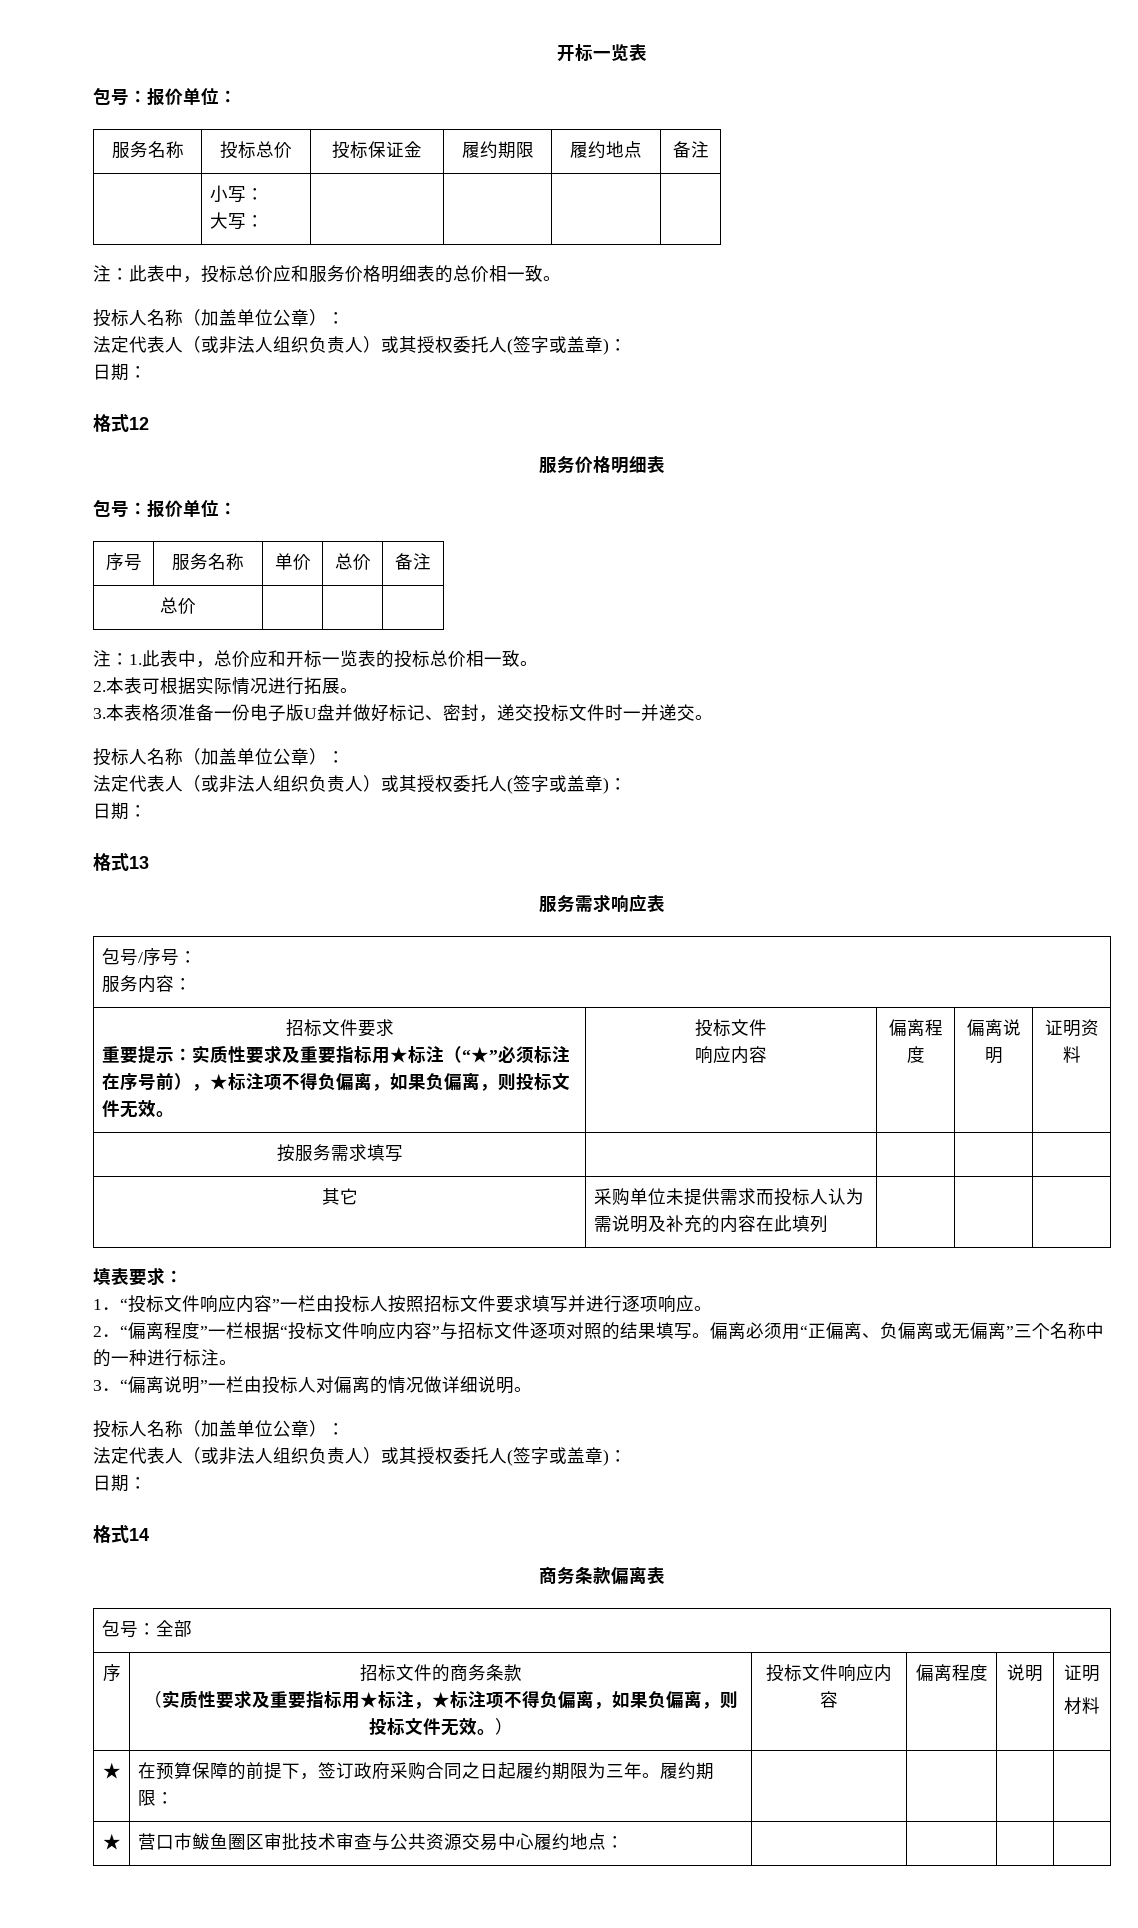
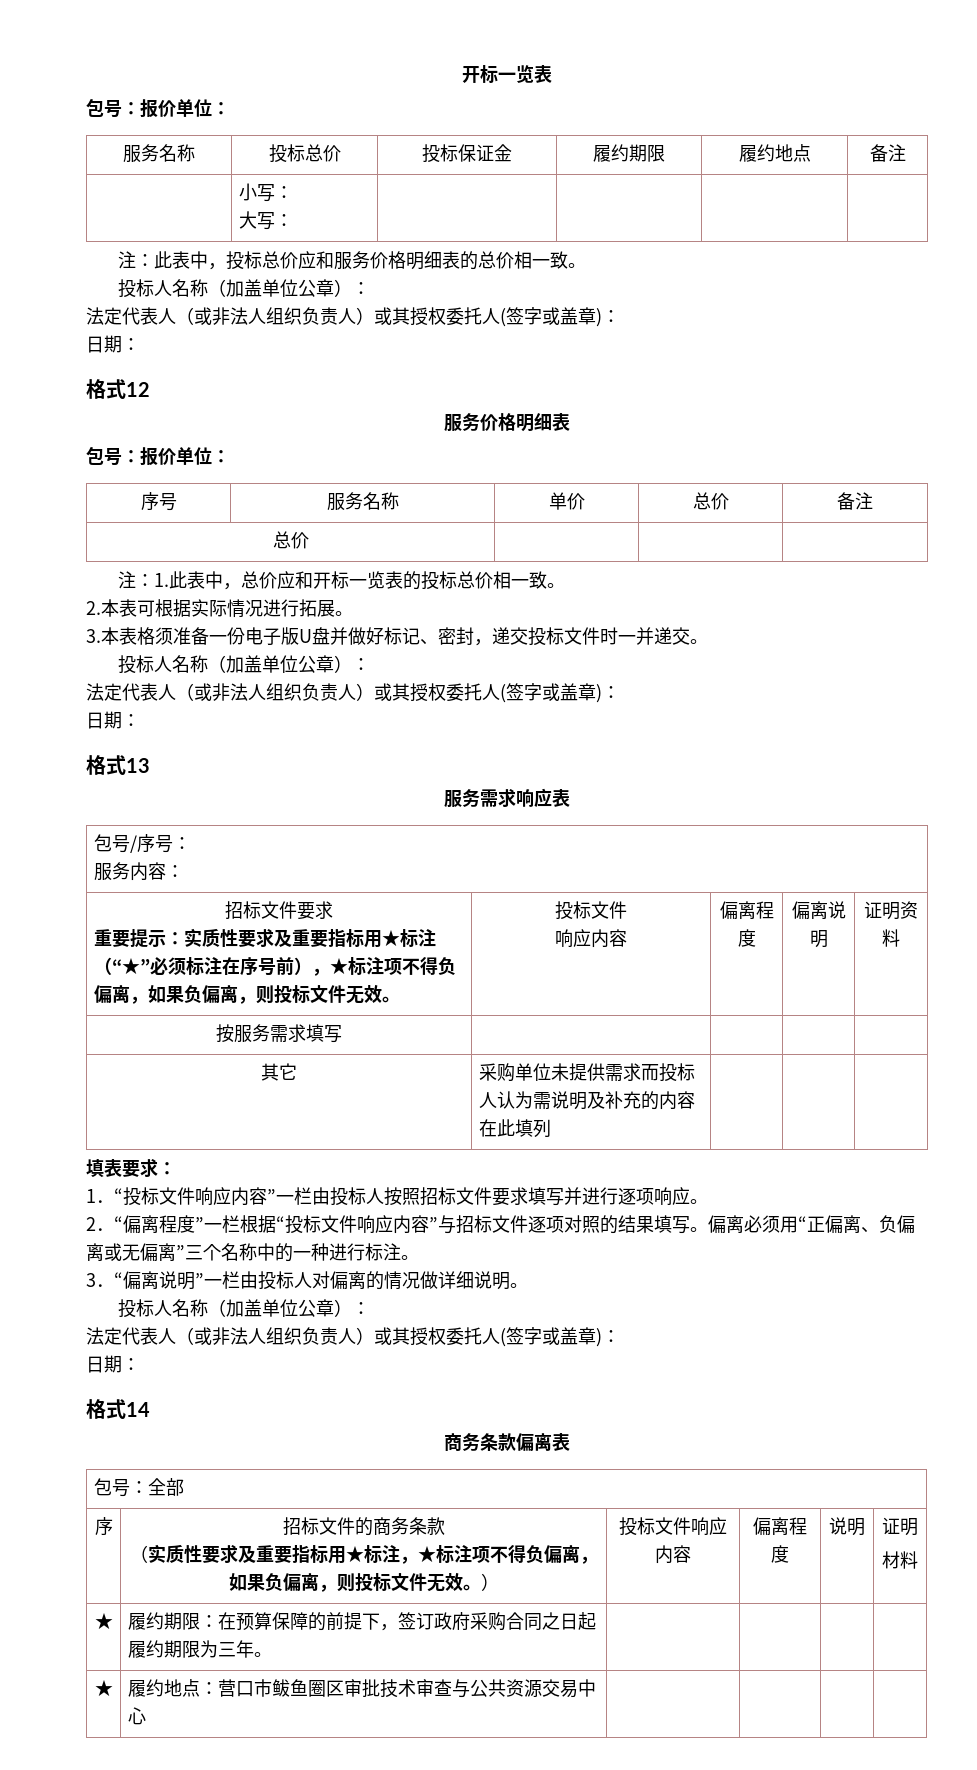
(121, 1771) none -> [127,1612,218,1630] 履约期限：
[659,1762,714,1780] [137,1789,174,1806] [102,1834,121,1850] 履约期限： | | | | // ★ | -> [94,1680,113,1696] [127,1679,218,1697] | | | | // ★ | 履约地点：
[533,1833,624,1851] 履约地点： -> (146, 1716) none

